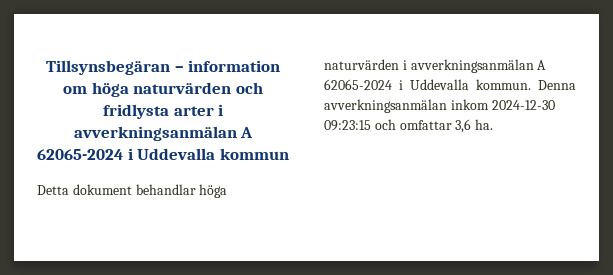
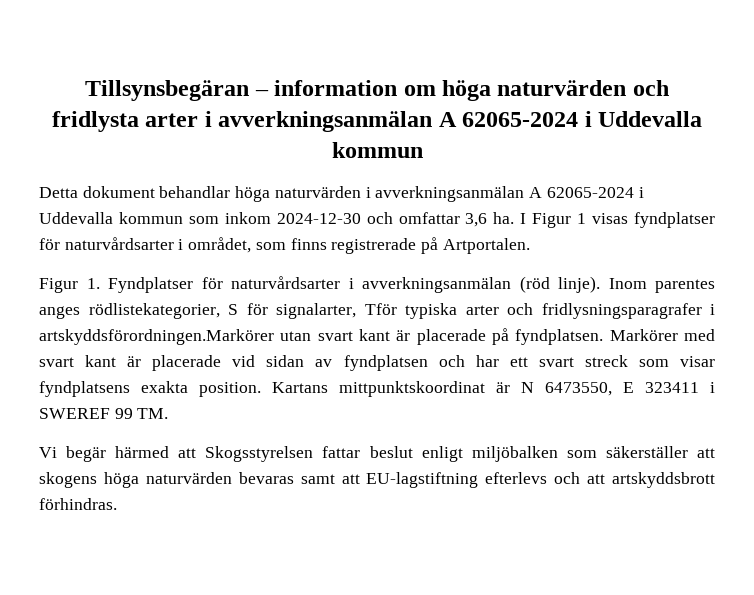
[476,79,576,90] [324,99,447,113] kommun. Denna avverkningsanmälan -> [118,212,219,224] kommun som
[324,120,371,131] 09:23:15 -> (361, 218) none
(494, 124) none -> [520,212,715,228] [39,237,530,254] [39,276,715,293] [39,303,715,319] [39,328,715,345] [39,355,715,371] [39,381,715,397] [39,408,169,419] [39,446,715,462] [39,472,715,488] [39,498,117,510] I Figur 1 visas fyndplatser för naturvårdsarter i området, som finns registrerade på Artportalen. // Figur 1. Fyndplatser för naturvårdsarter i avverkningsanmälan (röd linje). Inom parentes anges rödlistekategorier, S för signalarter, Tför typiska arter och fridlysningsparagrafer i artskyddsförordningen.Markörer utan svart kant är placerade på fyndplatsen. Markörer med svart kant är placerade vid sidan av fyndplatsen och har ett svart streck som visar fyndplatsens exakta position. Kartans mittpunktskoordinat är N 6473550, E 323411 i SWEREF 99 TM. // Vi begär härmed att Skogsstyrelsen fattar beslut enligt miljöbalken som säkerställer att skogens höga naturvärden bevaras samt att EU-lagstiftning efterlevs och att artskyddsbrott förhindras.

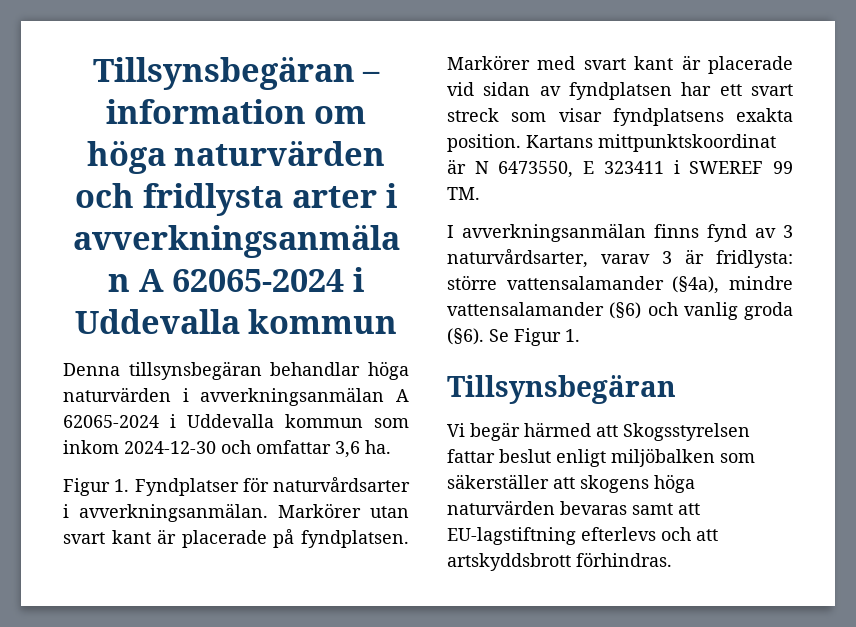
[39,186,155,198] Detta dokument -> [63,361,262,380] Denna tillsynsbegäran
[520,212,715,228] [39,237,530,254] I Figur 1 visas fyndplatser för naturvårdsarter i området, som finns registrerade på Artportalen. -> (391, 447) none
[362,276,715,293] [39,303,715,319] [39,329,274,345] avverkningsanmälan (röd linje). Inom parentes anges rödlistekategorier, S för signalarter, Tför typiska arter och fridlysningsparagrafer i artskyddsförordningen.Markörer -> [79,503,361,522] avverkningsanmälan. Markörer
[438,355,465,367] och -> (672, 91) none
(169, 413) none -> [447,223,793,242] [447,249,793,268] [447,275,793,294] [447,302,793,320] [447,328,580,346] [447,375,676,404] // I avverkningsanmälan finns fynd av 3 naturvårdsarter, varav 3 är fridlysta: större vattensalamander (§4a), mindre vattensalamander (§6) och vanlig groda (§6). Se Figur 1. // Tillsynsbegäran

